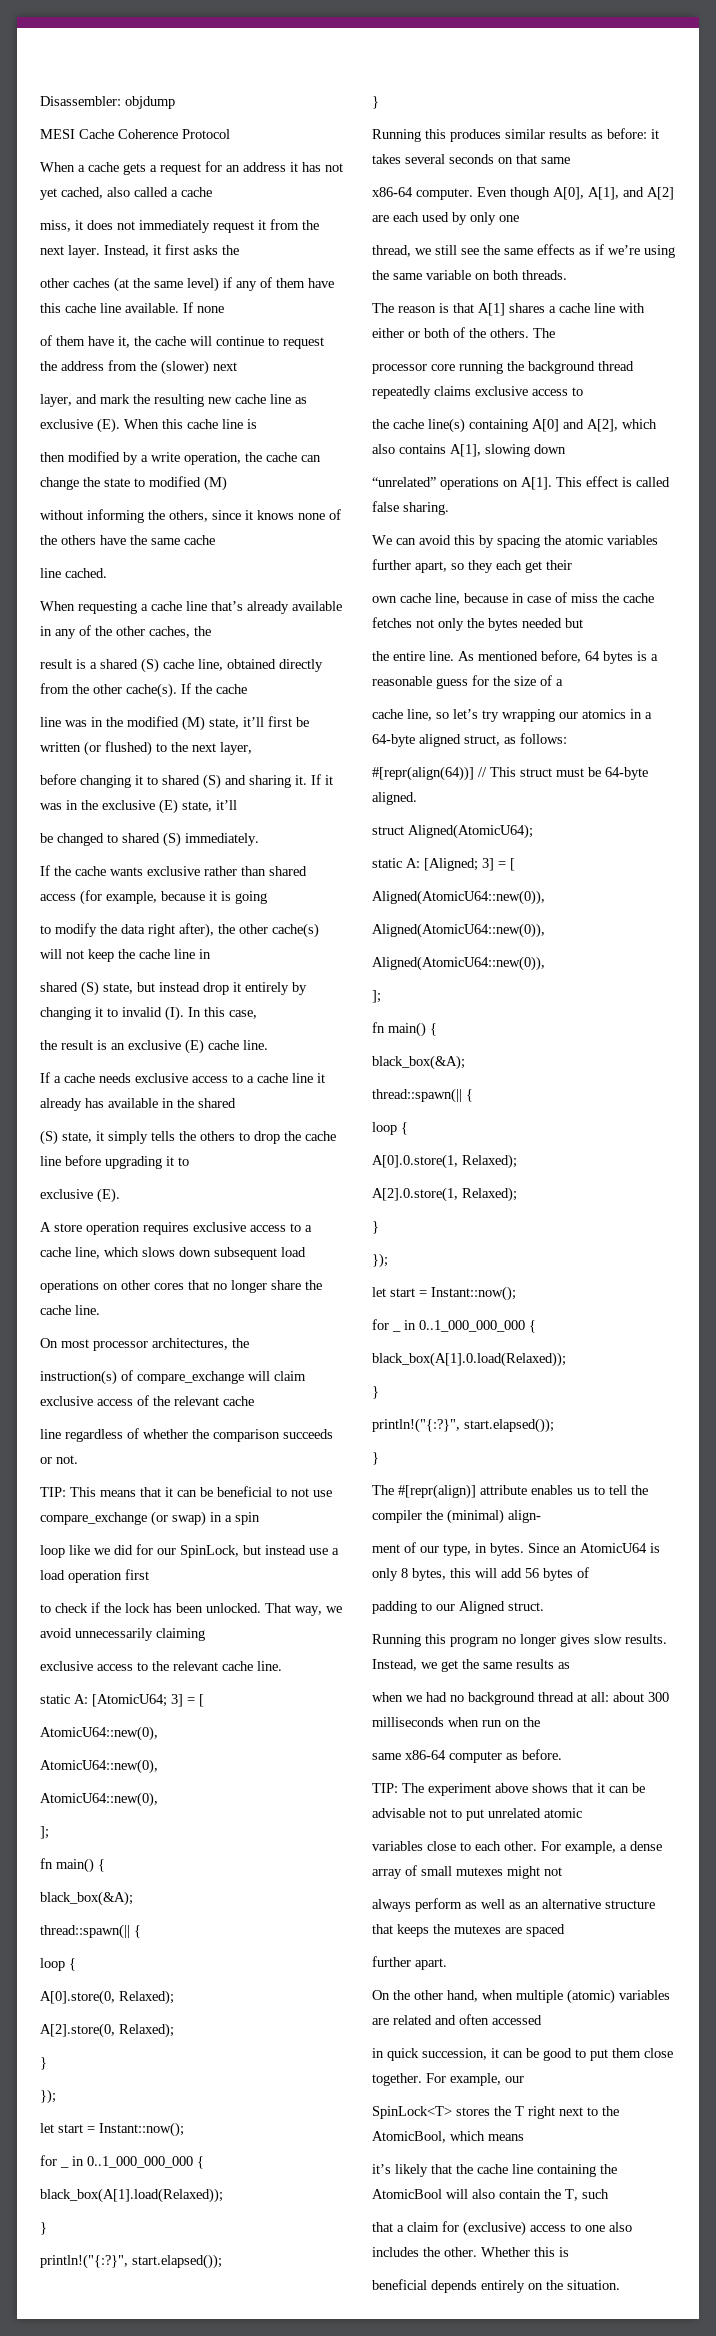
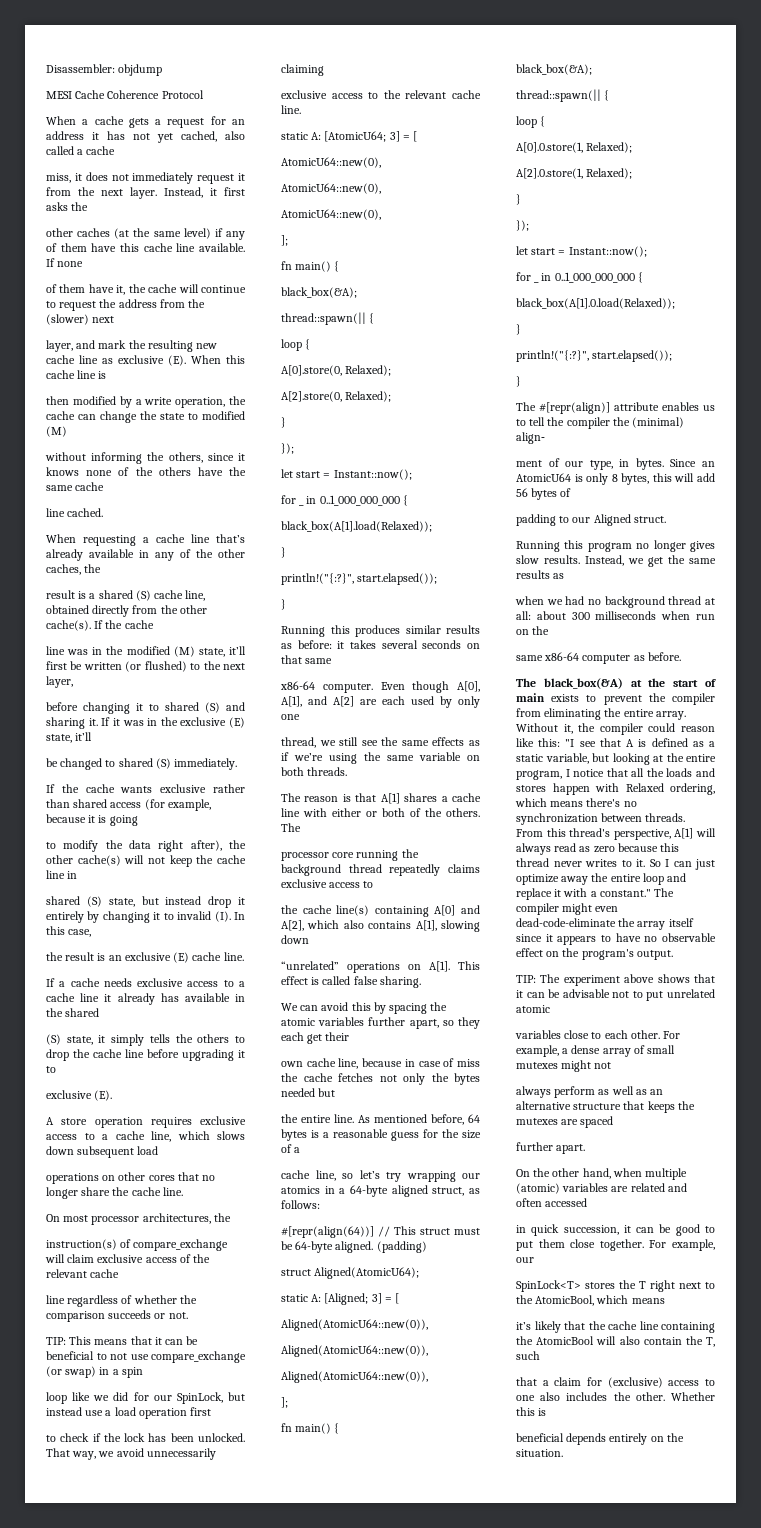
(417, 798) none -> [376,1241,427,1253] (padding)
(562, 1754) none -> [516,678,716,689] [516,693,715,705] [516,708,686,720] [516,723,715,735] [516,738,715,747] [516,753,716,765] [516,768,715,780] [516,783,715,795] [515,798,637,807] [516,813,686,825] [516,828,716,840] [516,843,680,855] [516,858,715,870] [516,873,687,885] [516,888,675,900] [516,903,619,915] [516,918,694,930] [516,933,716,945] [516,948,673,960] // The black_box(&A) at the start of main exists to prevent the compiler from eliminating the entire array. Without it, the compiler could reason like this: "I see that A is defined as a static variable, but looking at the entire program, I notice that all the loads and stores happen with Relaxed ordering, which means there's no synchronization between threads. From this thread's perspective, A[1] will always read as zero because this thread never writes to it. So I can just optimize away the entire loop and replace it with a constant." The compiler might even dead-code-eliminate the array itself since it appears to have no observable effect on the program's output.

